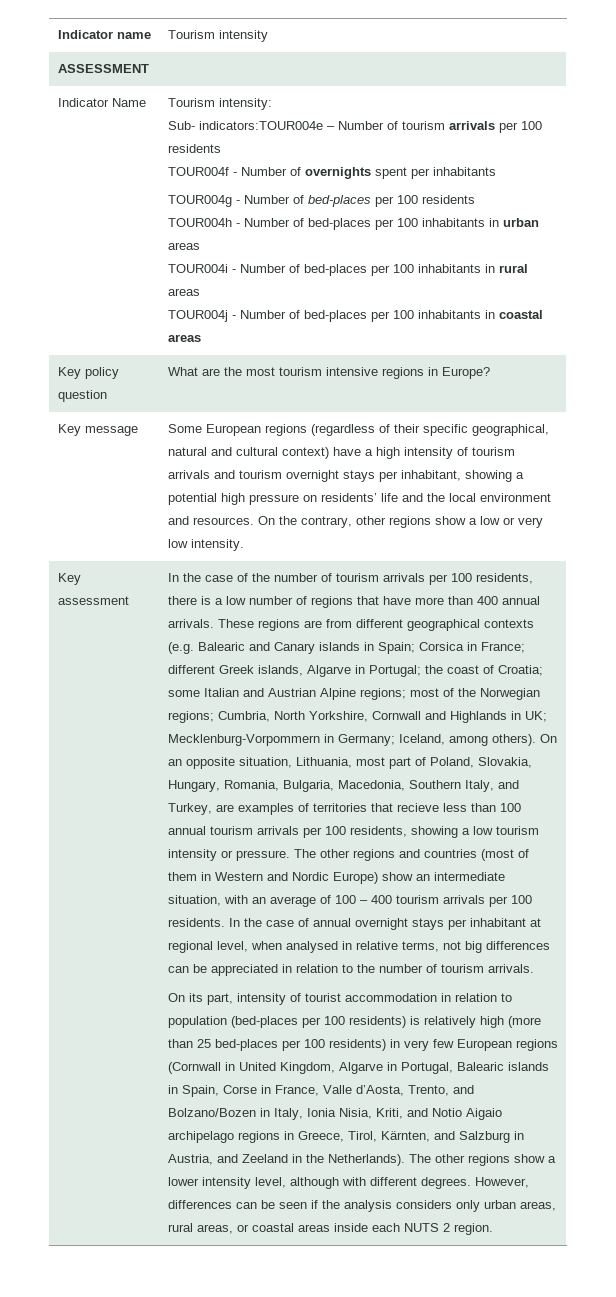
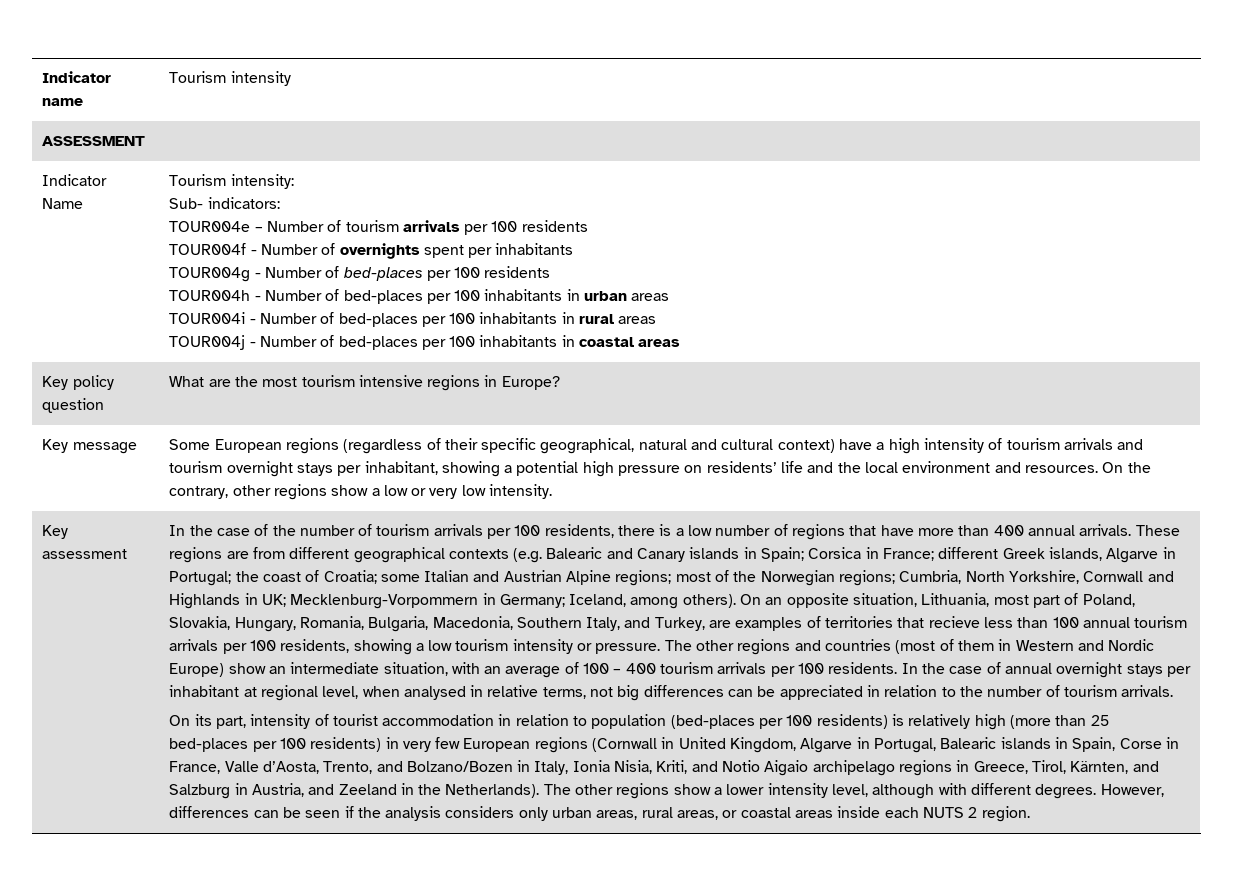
[198,121,323,130] indicators:TOUR004e -> [207,197,280,209] [169,221,251,232] indicators: // TOUR004e

